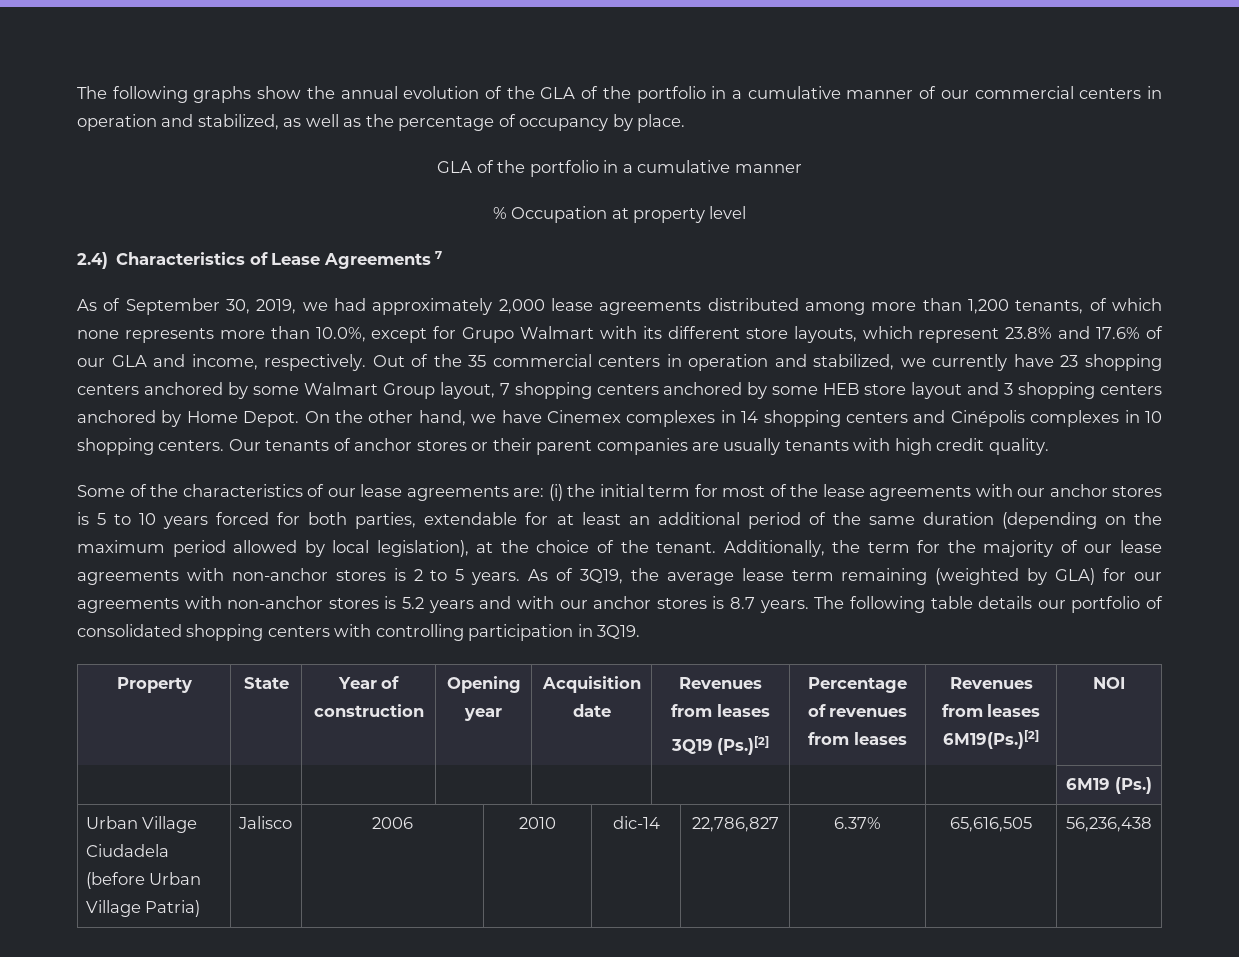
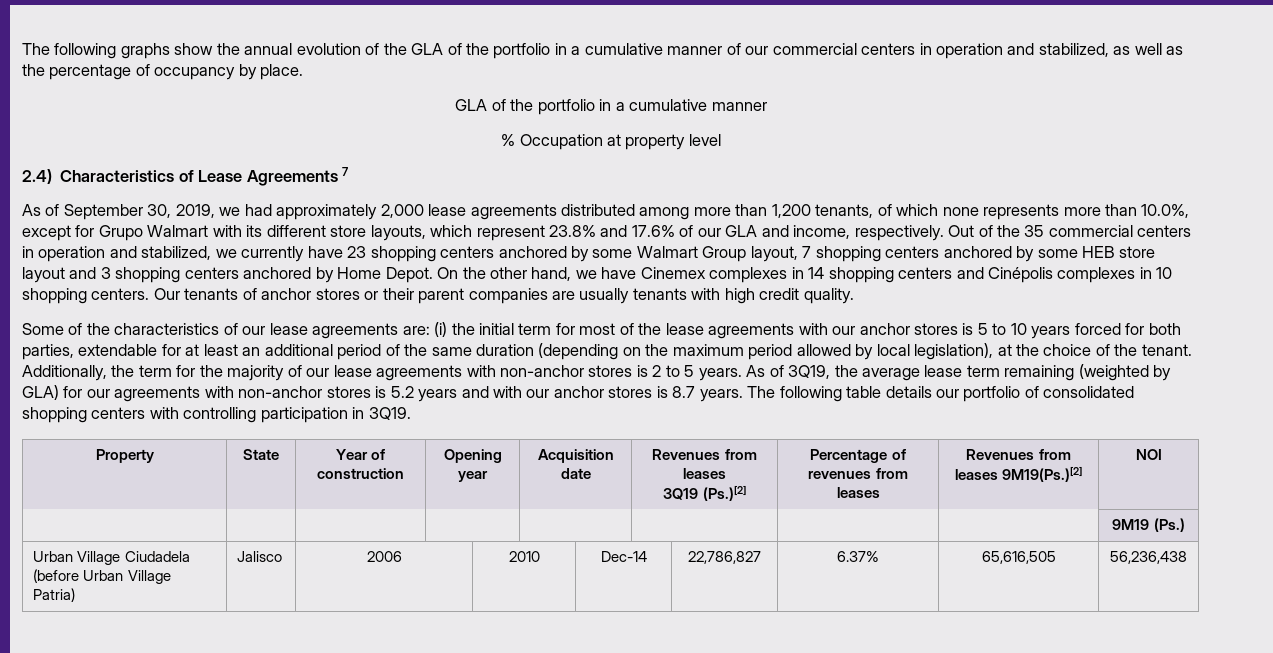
[943,730,1039,749] 6M19(Ps.)[2] -> [1002,466,1083,482] 9M19(Ps.)[2]
[1066,778,1111,790] 6M19 -> [1112,519,1150,530] 9M19
[612,816,660,829] dic-14 -> [600,551,647,562] Dec-14

